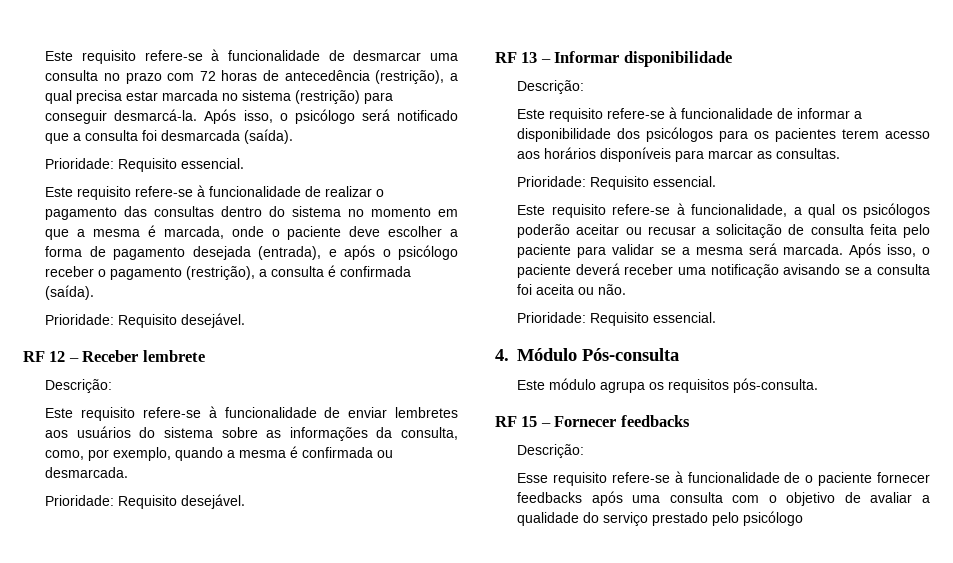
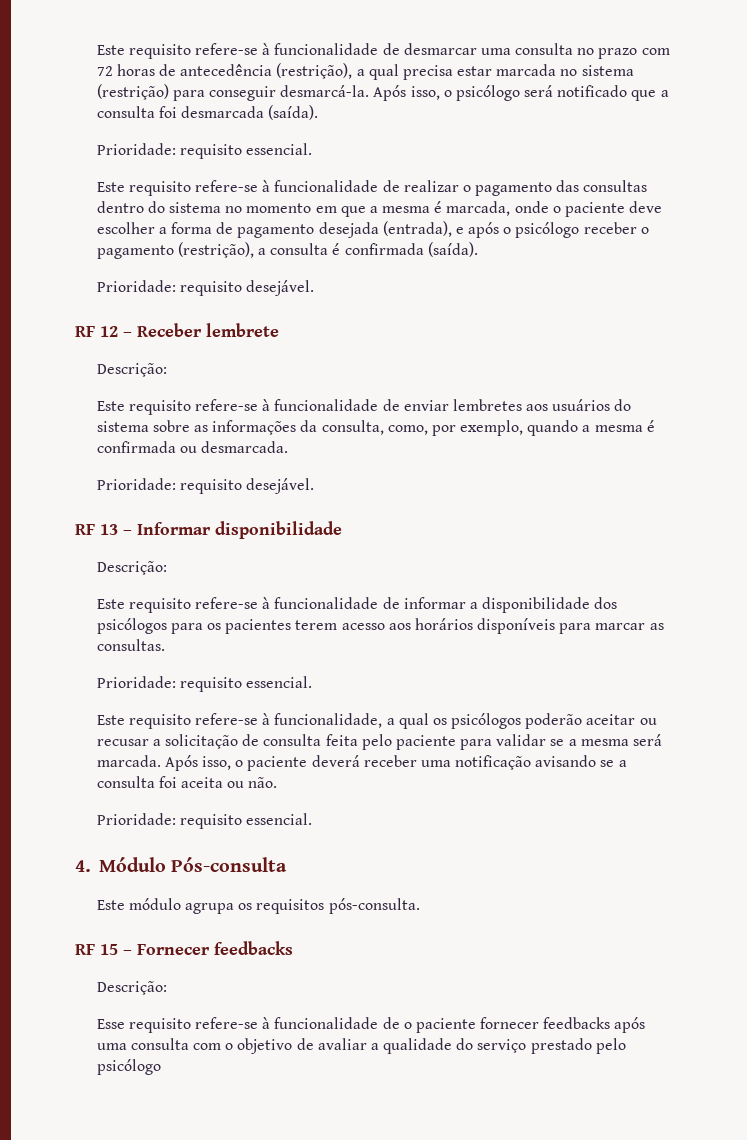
[118,158,178,172] Requisito -> [179,144,242,159] requisito
[118,314,178,328] Requisito -> [179,281,242,296] requisito
[118,495,178,509] Requisito -> [179,479,242,494] requisito
[590,176,650,190] Requisito -> [179,677,242,692] requisito
[590,312,650,326] Requisito -> [179,814,242,829] requisito

